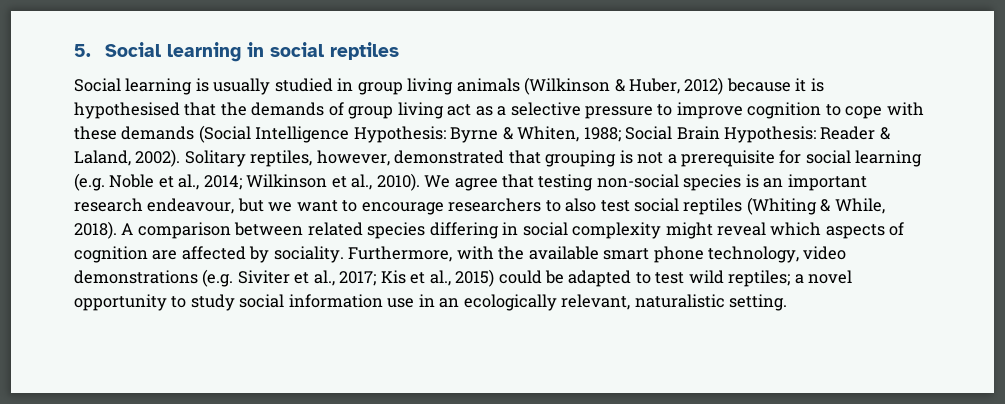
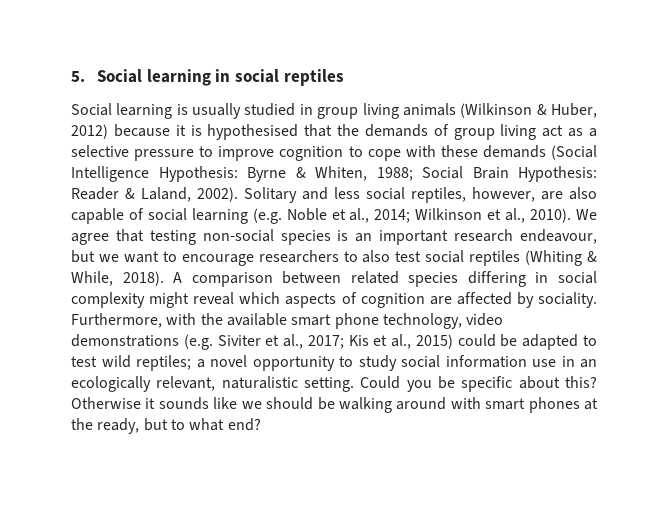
[250,150,802,167] reptiles, however, demonstrated that grouping is not a prerequisite for -> [302,187,597,203] [71,208,144,224] and less social reptiles, however, are also capable of
(788, 302) none -> [360,376,597,392] [71,397,598,413] [71,418,261,434] Could you be specific about this? Otherwise it sounds like we should be walking around with smart phones at the ready, but to what end?

